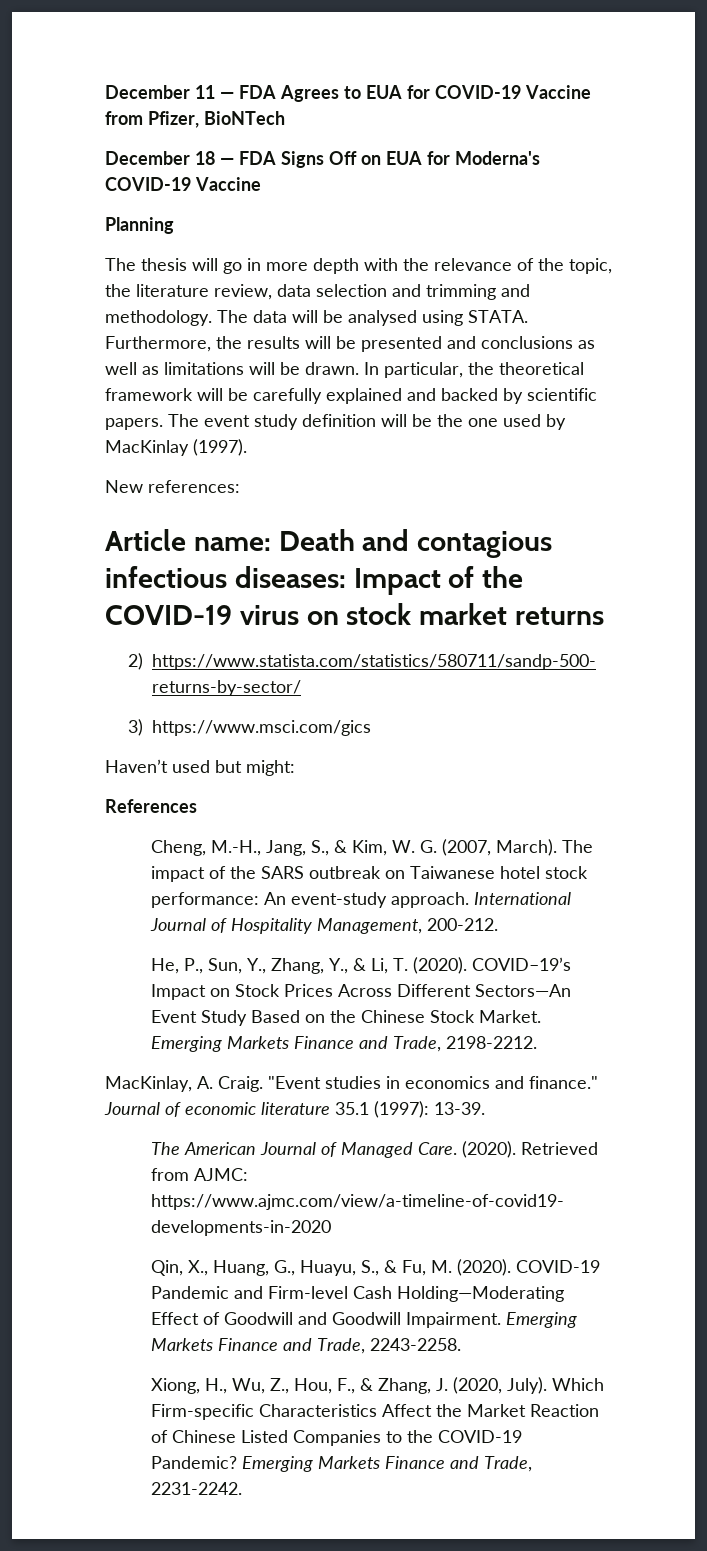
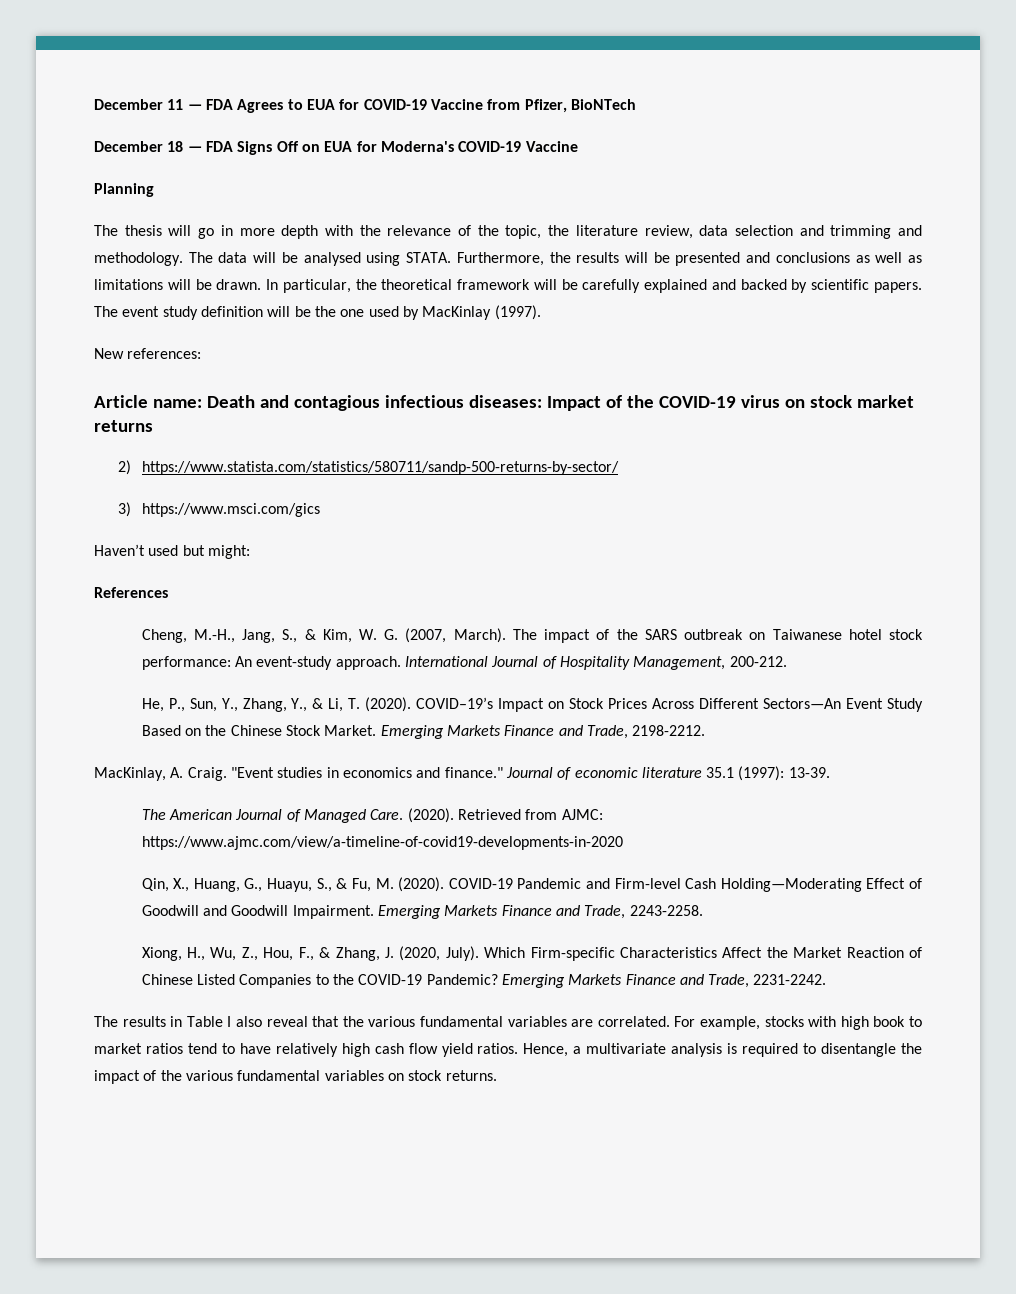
(243, 1488) none -> [94,1016,923,1030] [94,1043,922,1057] [94,1070,497,1084] // The results in Table I also reveal that the various fundamental variables are correlated. For example, stocks with high book to market ratios tend to have relatively high cash flow yield ratios. Hence, a multivariate analysis is required to disentangle the impact of the various fundamental variables on stock returns.

